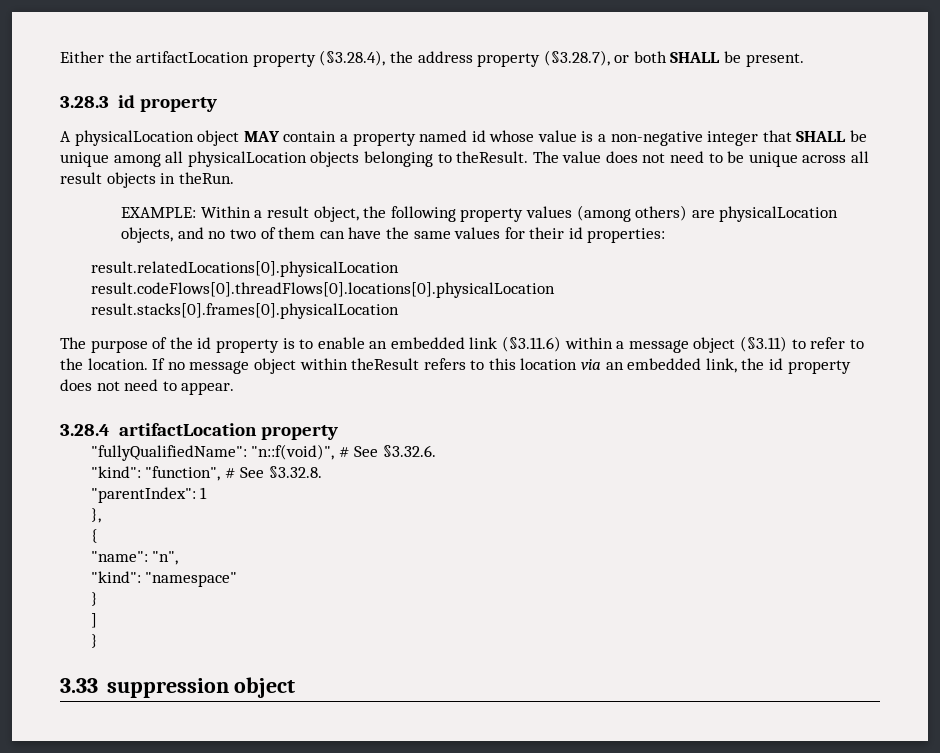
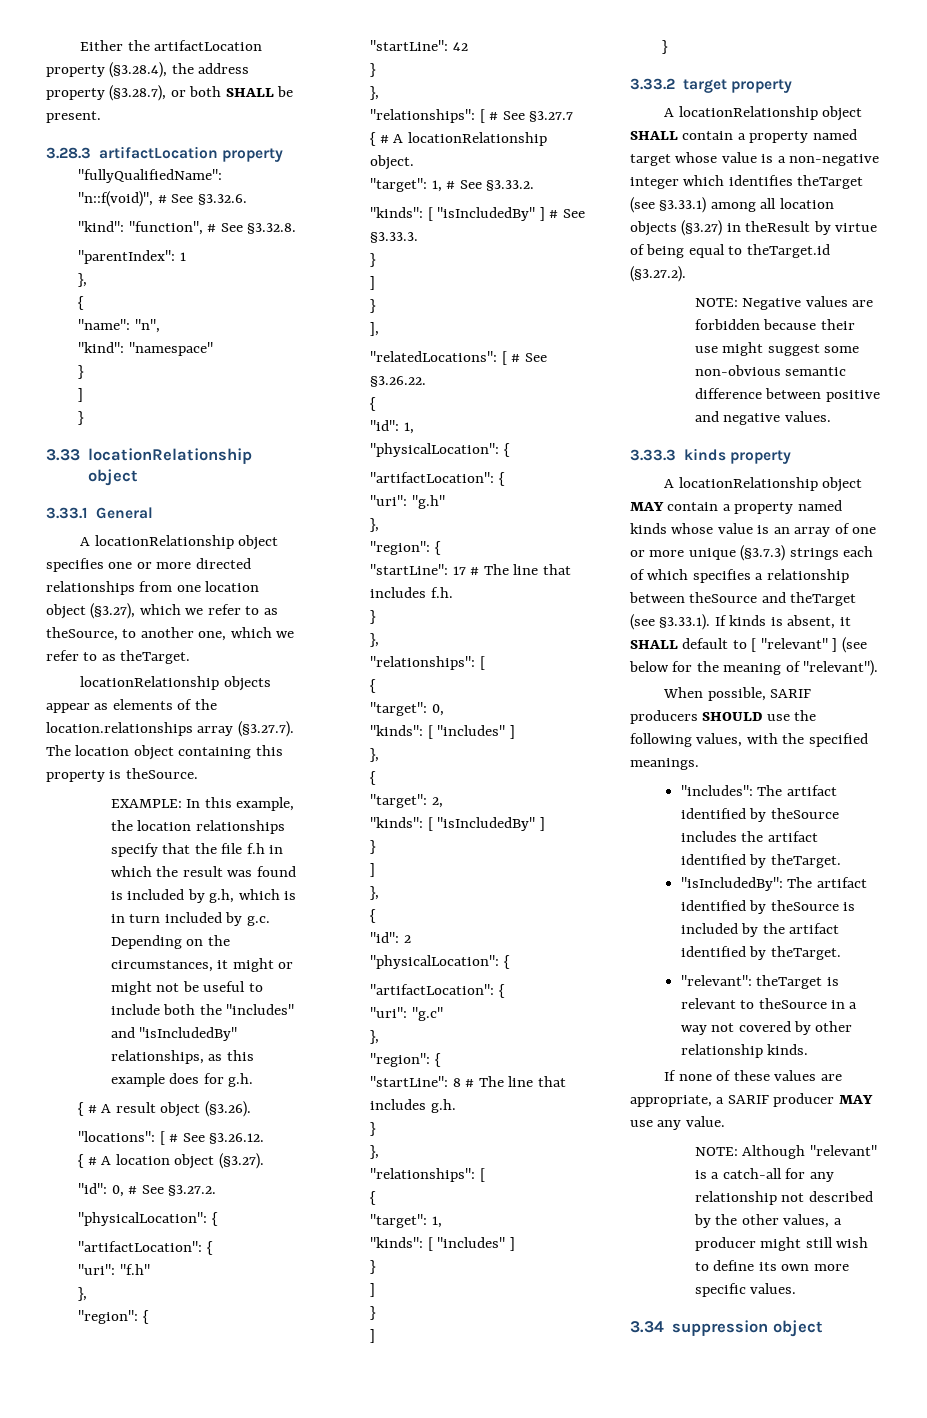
[117,95,217,112] [60,130,868,146] [60,151,870,167] [60,172,234,188] [121,205,839,222] [121,227,666,243] [90,261,399,277] [90,282,555,298] [90,303,399,319] [60,336,864,353] [60,358,851,374] [60,379,235,395] [60,424,110,436] id property // A physicalLocation object MAY contain a property named id whose value is a non-negative integer that SHALL be unique among all physicalLocation objects belonging to theResult. The value does not need to be unique across all result objects in theRun. // EXAMPLE: Within a result object, the following property values (among others) are physicalLocation objects, and no two of them can have the same values for their id properties: // result.relatedLocations[0].physicalLocation // result.codeFlows[0].threadFlows[0].locations[0].physicalLocation // result.stacks[0].frames[0].physicalLocation // The purpose of the id property is to enable an embedded link (§3.11.6) within a message object (§3.11) to refer to the location. If no message object within theResult refers to this location via an embedded link, the id property does not need to appear. // 3.28.4 -> (91, 153) none
(98, 685) none -> [88,448,253,464] [88,469,139,486] [46,507,154,519] [80,535,279,550] [46,558,251,572] [46,581,260,595] [46,603,278,619] [46,627,295,641] [46,650,191,664] [80,676,271,691] [46,699,217,713] [46,721,294,737] [46,745,283,760] [46,768,198,782] [110,797,295,811] [110,820,285,834] [110,843,284,857] [110,866,296,877] [110,889,297,903] [110,912,270,926] [110,935,230,949] [110,958,294,972] [110,981,263,995] [110,1004,295,1015] [110,1027,238,1041] [110,1050,254,1064] [110,1073,254,1087] [78,1101,251,1117] [78,1131,265,1145] [78,1153,264,1169] [78,1183,217,1197] [78,1212,218,1226] [78,1241,213,1255] [78,1264,150,1275] [78,1287,88,1301] [78,1310,149,1324] [370,40,468,51] [370,63,377,77] [370,86,380,100] [370,109,574,123] [370,132,547,146] [370,155,415,170] [370,178,535,192] [370,207,585,221] [370,232,419,243] [370,253,377,267] [370,276,376,290] [370,299,377,313] [370,322,380,336] [370,351,547,365] [370,376,427,387] [370,397,377,411] [370,420,414,434] [370,443,510,457] [370,472,505,486] [370,495,445,509] [370,518,380,532] [370,541,441,555] [370,564,571,575] [370,587,453,598] [370,610,377,624] [370,633,380,647] [370,656,485,670] [370,679,377,693] [370,702,444,716] [370,725,515,739] [370,748,380,762] [370,771,377,785] [370,794,443,808] [370,817,545,831] [370,840,377,854] [370,863,376,877] [370,886,380,900] [370,909,377,923] [370,932,411,943] [370,955,510,969] [370,984,505,998] [370,1007,443,1021] [370,1030,380,1044] [370,1053,441,1067] [370,1076,566,1087] [370,1099,456,1113] [370,1122,377,1136] [370,1145,380,1159] [370,1168,485,1182] [370,1191,377,1205] [370,1214,442,1228] [370,1237,515,1251] [370,1260,377,1274] [370,1283,376,1297] [370,1306,377,1320] [370,1329,376,1343] [662,40,669,54] [630,78,793,93] [664,106,863,121] [630,129,857,143] [630,152,880,166] [630,175,864,189] [630,197,834,213] [630,220,878,236] [630,244,830,258] [630,266,686,282] [694,296,874,310] [694,319,855,330] [694,342,860,356] [694,365,847,376] [694,388,880,402] [694,411,831,425] [630,448,792,464] [664,477,863,492] [630,500,842,514] [630,523,877,537] [630,545,874,561] [630,569,849,583] [629,592,857,606] [630,614,851,630] [630,637,867,653] [629,660,879,676] [663,687,812,701] [630,710,817,724] [630,733,868,747] [630,758,699,770] [680,785,837,796] [680,808,839,822] [680,831,818,842] [680,854,841,868] [680,877,867,891] [680,900,855,914] [680,923,839,937] [680,946,841,960] [680,975,839,989] [680,998,858,1009] [680,1021,853,1035] [680,1044,809,1058] [664,1070,842,1081] [630,1093,873,1107] [630,1116,725,1130] [694,1145,877,1159] [694,1168,834,1182] [694,1191,873,1205] [693,1214,842,1228] [694,1237,869,1251] [694,1260,849,1271] [694,1283,797,1297] [630,1321,664,1333] locationRelationship object // 3.33.1 General // A locationRelationship object specifies one or more directed relationships from one location object (§3.27), which we refer to as theSource, to another one, which we refer to as theTarget. // locationRelationship objects appear as elements of the location.relationships array (§3.27.7). The location object containing this property is theSource. // EXAMPLE: In this example, the location relationships specify that the file f.h in which the result was found is included by g.h, which is in turn included by g.c. Depending on the circumstances, it might or might not be useful to include both the "includes" and "isIncludedBy" relationships, as this example does for g.h. // { # A result object (§3.26). // "locations": [ # See §3.26.12. // { # A location object (§3.27). // "id": 0, # See §3.27.2. // "physicalLocation": { // "artifactLocation": { // "uri": "f.h" // }, // "region": { // "startLine": 42 // } // }, // "relationships": [ # See §3.27.7 // { # A locationRelationship object. // "target": 1, # See §3.33.2. // "kinds": [ "isIncludedBy" ] # See §3.33.3. // } // ] // } // ], // "relatedLocations": [ # See §3.26.22. // { // "id": 1, // "physicalLocation": { // "artifactLocation": { // "uri": "g.h" // }, // "region": { // "startLine": 17 # The line that includes f.h. // } // }, // "relationships": [ // { // "target": 0, // "kinds": [ "includes" ] // }, // { // "target": 2, // "kinds": [ "isIncludedBy" ] // } // ] // }, // { // "id": 2 // "physicalLocation": { // "artifactLocation": { // "uri": "g.c" // }, // "region": { // "startLine": 8 # The line that includes g.h. // } // }, // "relationships": [ // { // "target": 1, // "kinds": [ "includes" ] // } // ] // } // ] // } // 3.33.2 target property // A locationRelationship object SHALL contain a property named target whose value is a non-negative integer which identifies theTarget (see §3.33.1) among all location objects (§3.27) in theResult by virtue of being equal to theTarget.id (§3.27.2). // NOTE: Negative values are forbidden because their use might suggest some non-obvious semantic difference between positive and negative values. // 3.33.3 kinds property // A locationRelationship object MAY contain a property named kinds whose value is an array of one or more unique (§3.7.3) strings each of which specifies a relationship between theSource and theTarget (see §3.33.1). If kinds is absent, it SHALL default to [ "relevant" ] (see below for the meaning of "relevant"). // When possible, SARIF producers SHOULD use the following values, with the specified meanings. // "includes": The artifact identified by theSource includes the artifact identified by theTarget. // "isIncludedBy": The artifact identified by theSource is included by the artifact identified by theTarget. // "relevant": theTarget is relevant to theSource in a way not covered by other relationship kinds. // If none of these values are appropriate, a SARIF producer MAY use any value. // NOTE: Although "relevant" is a catch-all for any relationship not described by the other values, a producer might still wish to define its own more specific values. // 3.34

